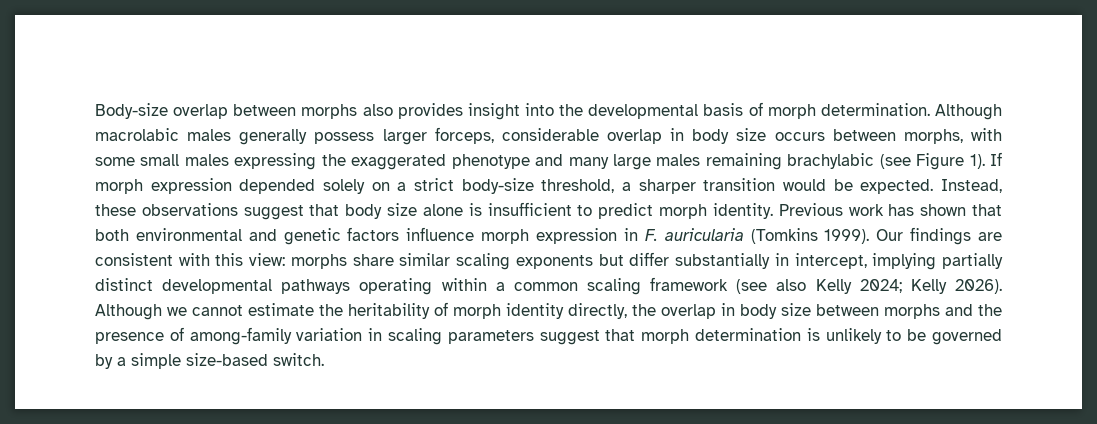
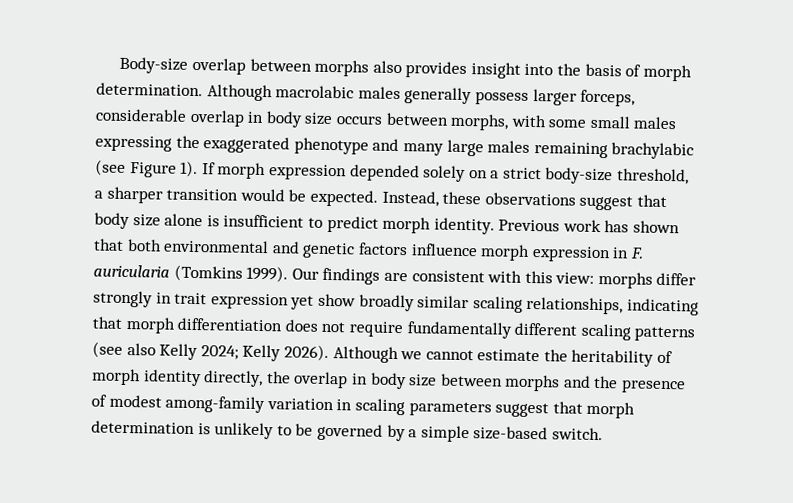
[588,104,699,119] developmental -> (582, 69) none
[352,252,1004,270] [95,277,729,295] share similar scaling exponents but differ substantially in intercept, implying partially distinct developmental pathways operating within a common scaling framework -> [656,272,697,286] [93,290,699,316] [92,316,696,342] differ strongly in trait expression yet show broadly similar scaling relationships, indicating that morph differentiation does not require fundamentally different scaling patterns
(184, 334) none -> [108,394,162,408] modest

